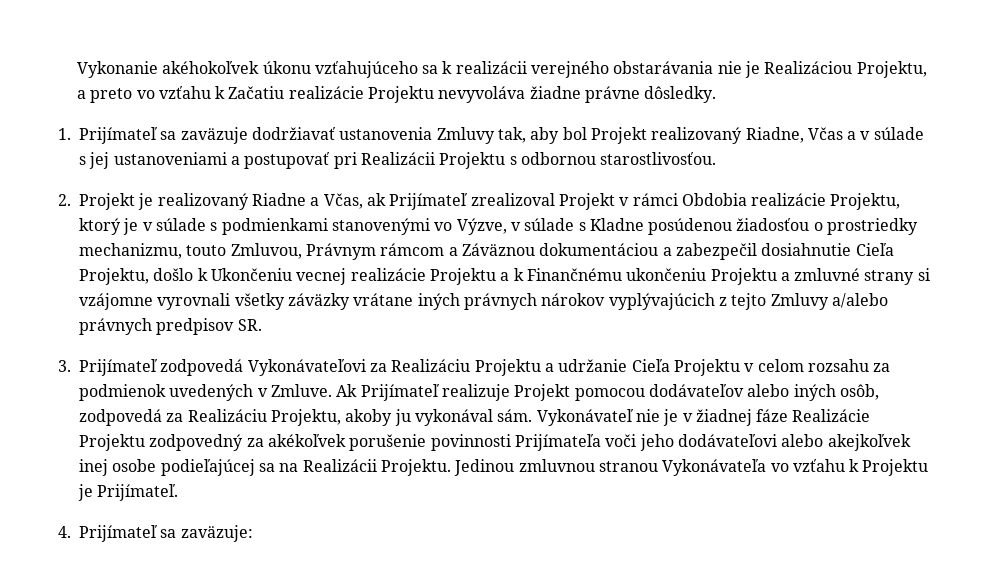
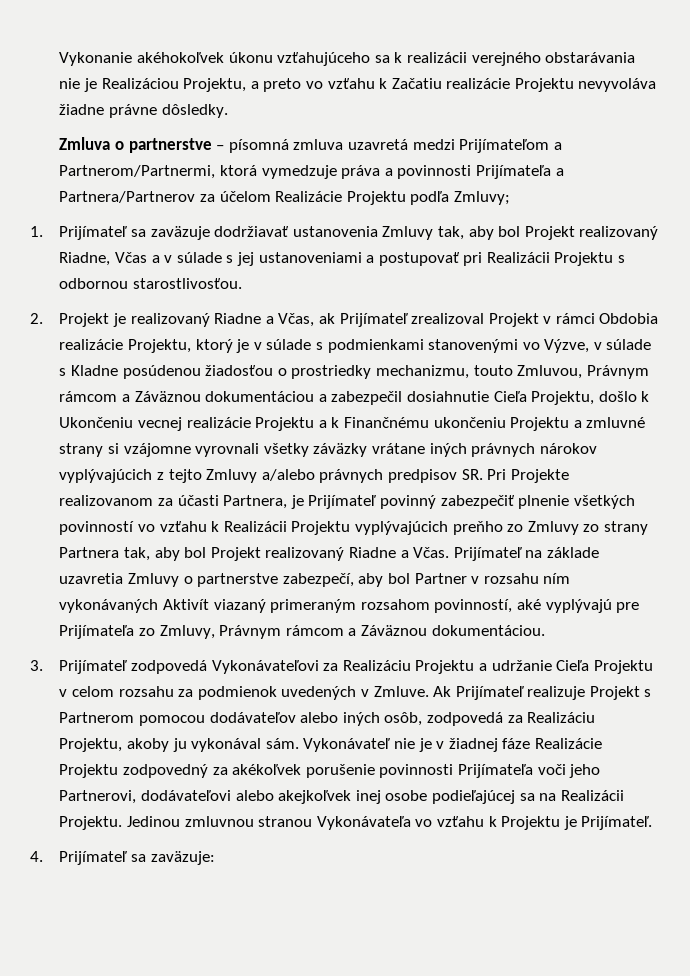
(717, 94) none -> [59,137,562,153] [59,165,564,179] [59,191,510,205] // Zmluva o partnerstve – písomná zmluva uzavretá medzi Prijímateľom a Partnerom/Partnermi, ktorá vymedzuje práva a povinnosti Prijímateľa a Partnera/Partnerov za účelom Realizácie Projektu podľa Zmluvy;
(262, 325) none -> [487,469,569,483] [59,495,635,509] [59,521,648,535] [59,547,599,561] [59,573,571,587] [59,599,640,613] [59,625,545,639] Pri Projekte realizovanom za účasti Partnera, je Prijímateľ povinný zabezpečiť plnenie všetkých povinností vo vzťahu k Realizácii Projektu vyplývajúcich preňho zo Zmluvy zo strany Partnera tak, aby bol Projekt realizovaný Riadne a Včas. Prijímateľ na základe uzavretia Zmluvy o partnerstve zabezpečí, aby bol Partner v rozsahu ním vykonávaných Aktivít viazaný primeraným rozsahom povinností, aké vyplývajú pre Prijímateľa zo Zmluvy, Právnym rámcom a Záväznou dokumentáciou.
(571, 392) none -> [644,689,652,697] [59,712,135,723] s Partnerom
(674, 442) none -> [59,790,137,804] Partnerovi,

